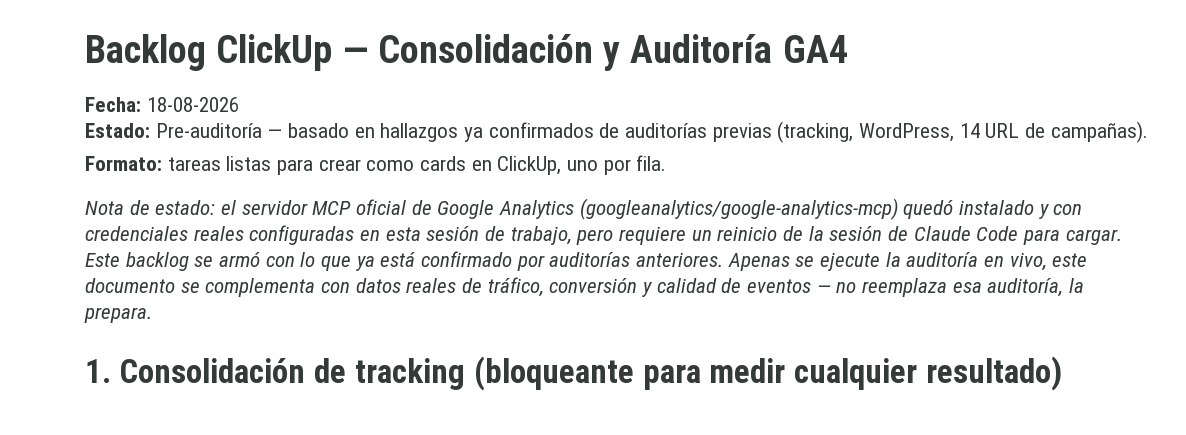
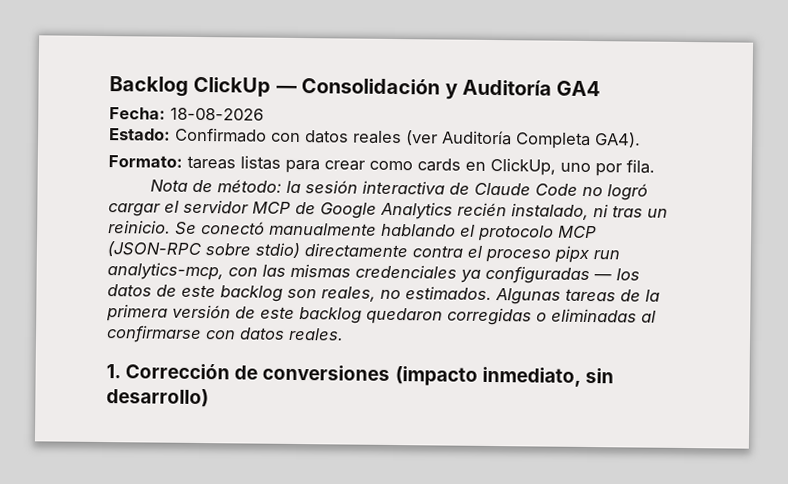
[155,121,1148,143] Pre-auditoría — basado en hallazgos ya confirmados de auditorías previas (tracking, WordPress, 14 URL de campañas). -> [175,127,641,150] Confirmado con datos reales (ver Auditoría Completa GA4).
[155,200,216,215] estado: -> [216,179,648,201] [108,203,161,217] método: la sesión interactiva de Claude Code no logró cargar
[356,199,407,215] oficial -> (291, 207) none
[579,198,1083,220] [85,225,1122,245] [85,251,1088,271] [85,277,1085,297] [84,307,152,323] [85,356,1063,391] (googleanalytics/google-analytics-mcp) quedó instalado y con credenciales reales configuradas en esta sesión de trabajo, pero requiere un reinicio de la sesión de Claude Code para cargar. Este backlog se armó con lo que ya está confirmado por auditorías anteriores. Apenas se ejecute la auditoría en vivo, este documento se complementa con datos reales de tráfico, conversión y calidad de eventos — no reemplaza esa auditoría, la prepara. // 1. Consolidación de tracking (bloqueante para medir cualquier resultado) -> [457,202,668,220] [108,220,597,242] [107,241,620,264] [107,262,640,285] [107,284,660,305] [106,304,656,326] [106,325,344,344] [106,363,614,387] [106,388,209,408] recién instalado, ni tras un reinicio. Se conectó manualmente hablando el protocolo MCP (JSON-RPC sobre stdio) directamente contra el proceso pipx run analytics-mcp, con las mismas credenciales ya configuradas — los datos de este backlog son reales, no estimados. Algunas tareas de la primera versión de este backlog quedaron corregidas o eliminadas al confirmarse con datos reales. // 1. Corrección de conversiones (impacto inmediato, sin desarrollo)

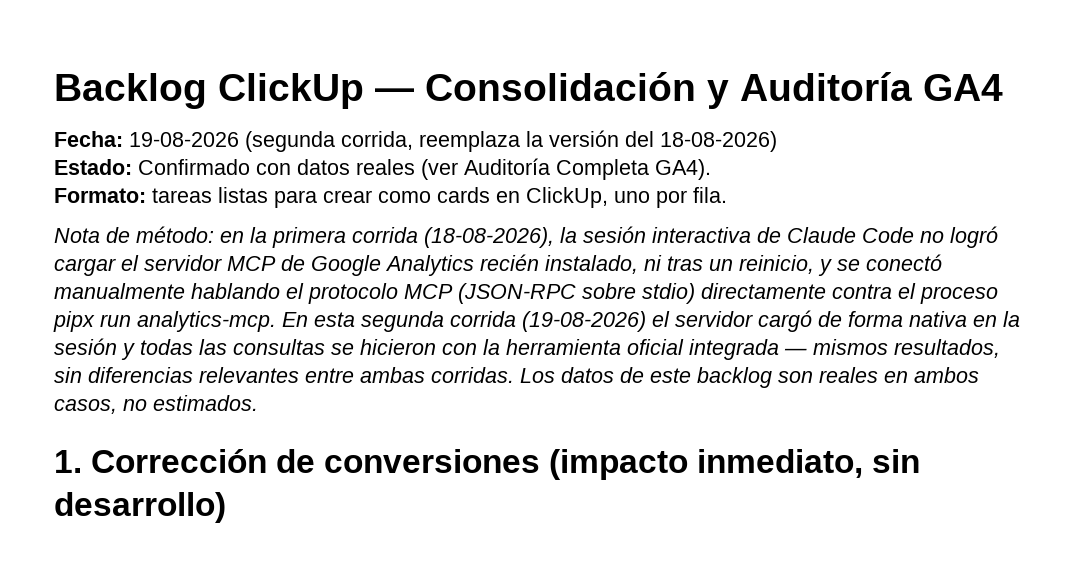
[170,107,264,121] 18-08-2026 -> [129,130,777,152] 19-08-2026 (segunda corrida, reemplaza la versión del 18-08-2026)
(282, 186) none -> [220,227,554,248] en la primera corrida (18-08-2026),
[108,220,197,235] reinicio. Se -> [739,255,860,276] reinicio, y se
[107,262,640,285] analytics-mcp, con las mismas credenciales ya configuradas — los -> [137,310,1020,332] [54,338,1000,360] [54,367,555,383] analytics-mcp. En esta segunda corrida (19-08-2026) el servidor cargó de forma nativa en la sesión y todas las consultas se hicieron con la herramienta oficial integrada — mismos resultados, sin diferencias relevantes entre ambas corridas. Los
[321,286,660,305] [106,304,656,326] [106,325,344,344] reales, no estimados. Algunas tareas de la primera versión de este backlog quedaron corregidas o eliminadas al confirmarse con datos reales. -> [819,367,979,383] [54,395,258,414] reales en ambos casos, no estimados.

